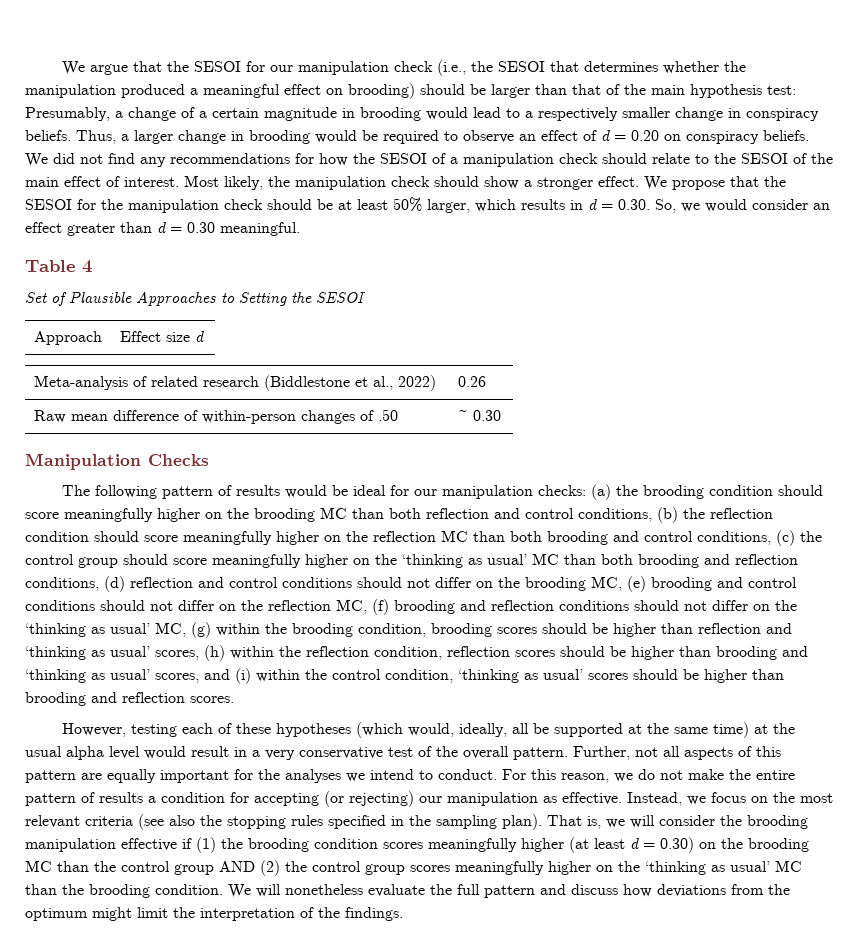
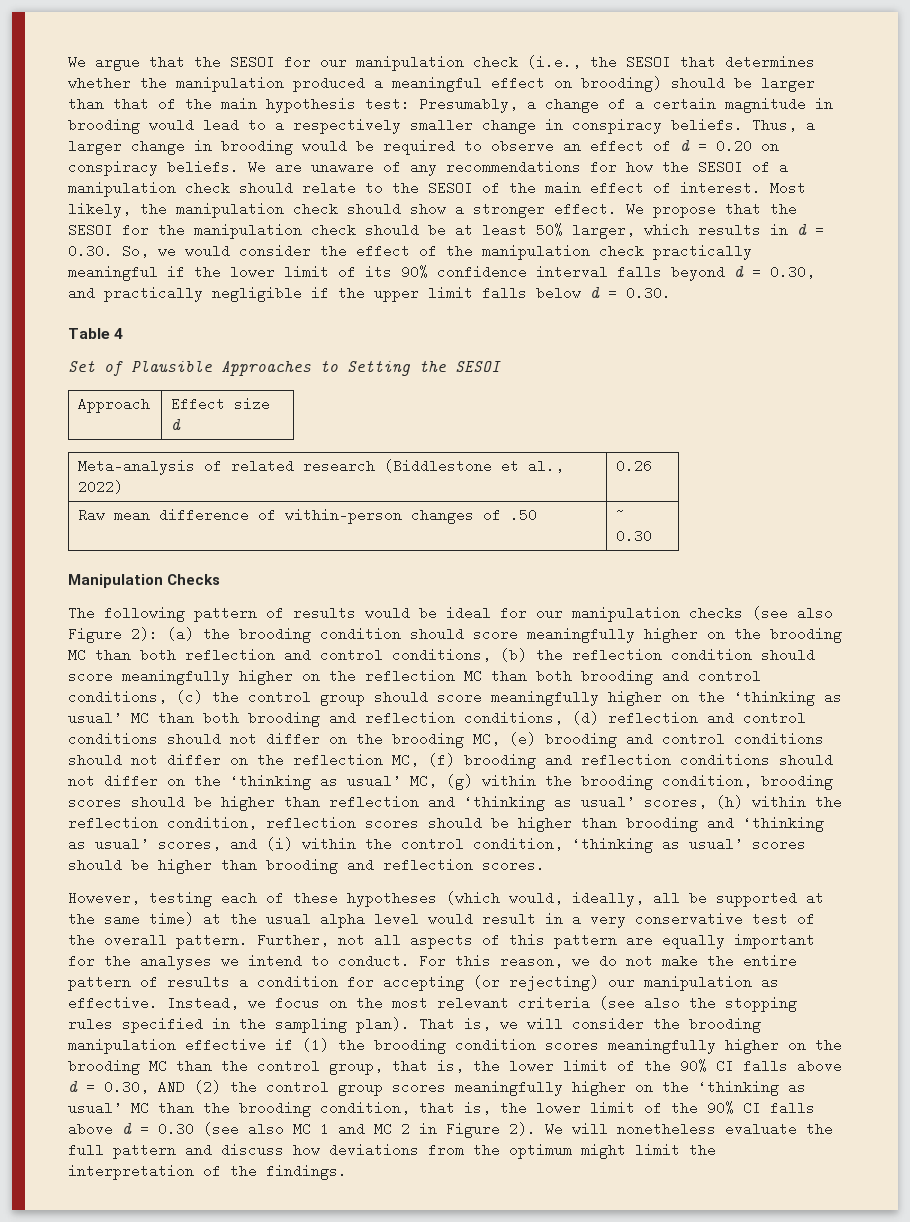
[53,153,135,164] did not find -> [275,160,401,174] are unaware of
[813,203,830,210] [25,222,300,236] an effect greater than d = 0.30 meaningful. -> [320,244,752,260] [68,265,815,281] [68,286,671,302] the effect of the manipulation check practically meaningful if the lower limit of its 90% confidence interval falls beyond d = 0.30, and practically negligible if the upper limit falls below d = 0.30.
[537,485,586,496] checks: -> [689,606,833,620] [68,627,158,643] checks (see also Figure 2):
[569,837,694,853] (at least d = 0.30) -> (779, 1046) none
[174,864,214,875] group -> [329,1059,842,1075] [68,1080,149,1094] group, that is, the lower limit of the 90% CI falls above d = 0.30,
[155,884,223,895] condition. -> [320,1101,815,1115] [68,1122,536,1138] condition, that is, the lower limit of the 90% CI falls above d = 0.30 (see also MC 1 and MC 2 in Figure 2).

